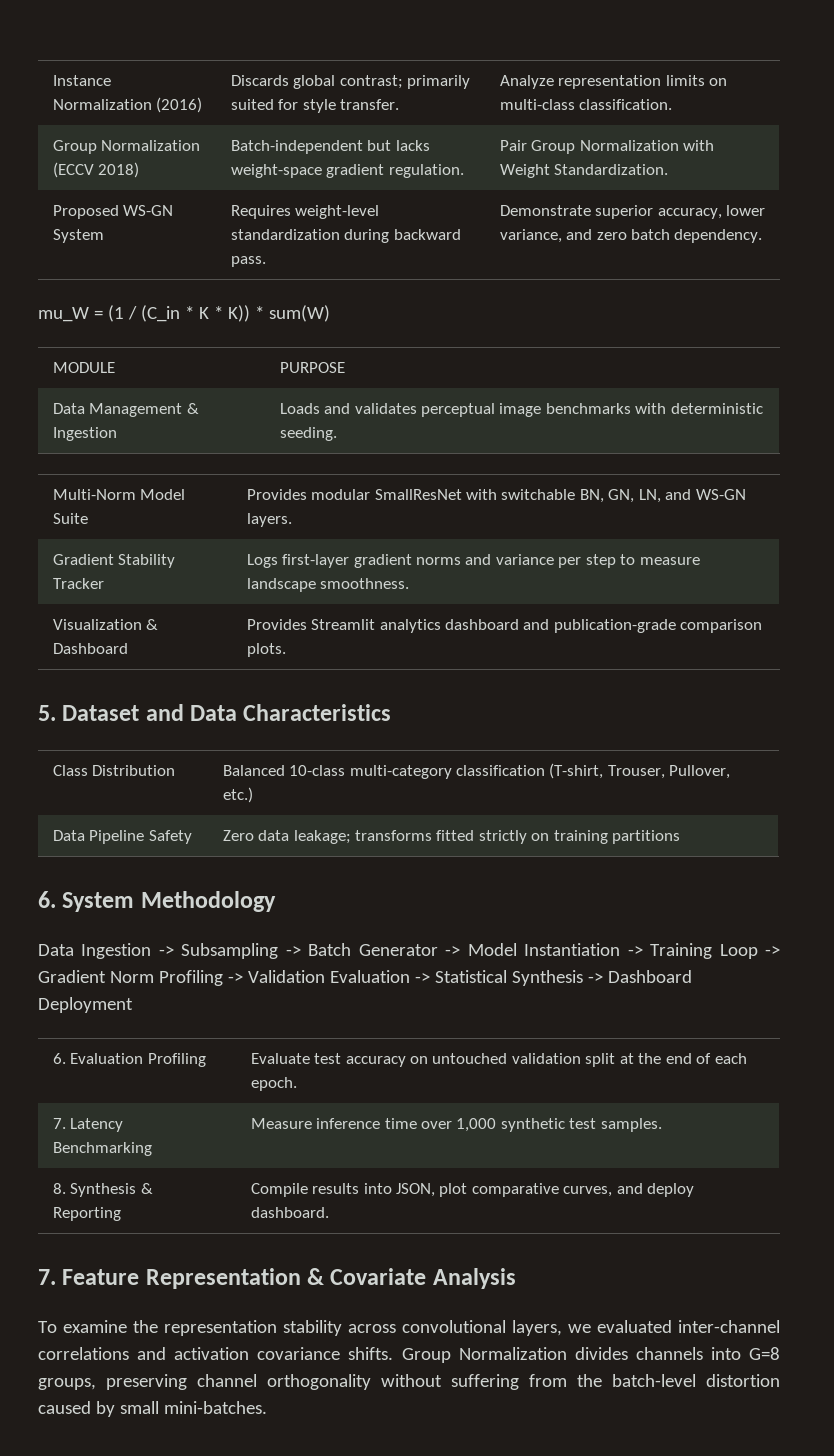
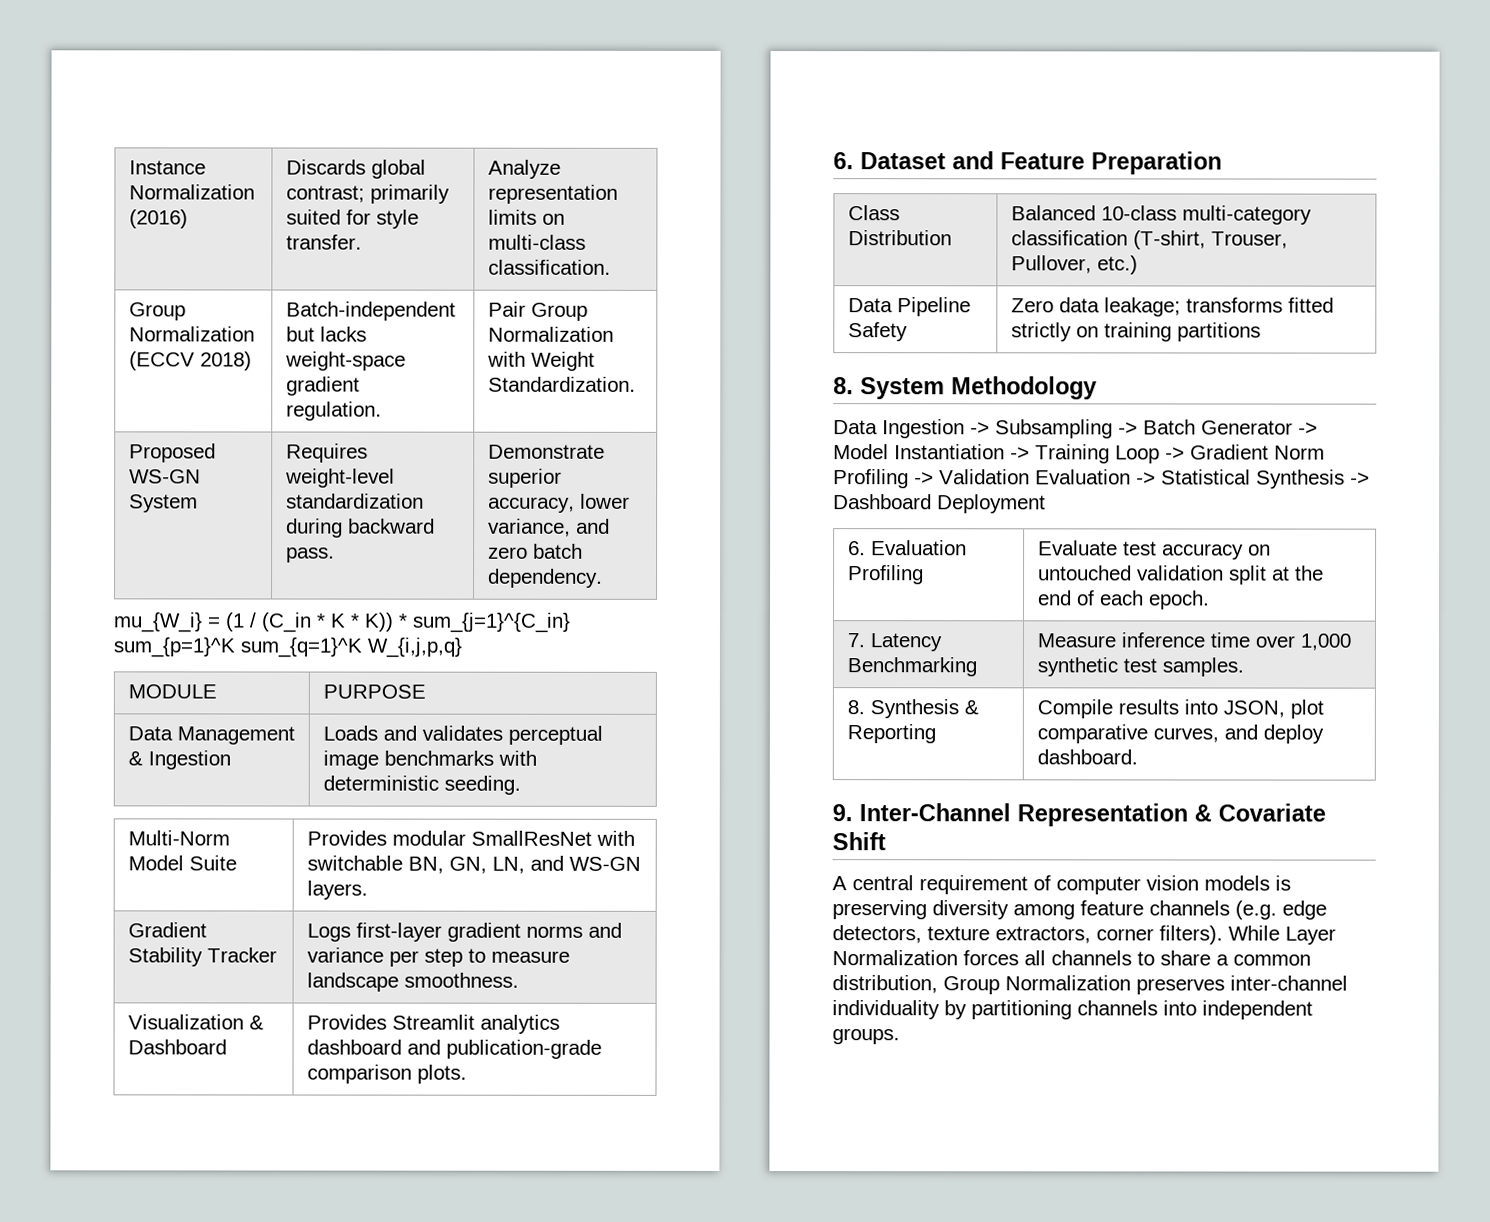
[38,307,89,322] mu_W -> [113,612,202,633] mu_{W_i}
[268,305,330,322] sum(W) -> [412,612,570,633] [113,637,462,658] sum_{j=1}^{C_in} sum_{p=1}^K sum_{q=1}^K W_{i,j,p,q}
[38,705,56,721] 5. -> [833,152,854,170] 6.
[190,704,392,721] Data Characteristics -> [1000,151,1222,175] Feature Preparation
[38,891,56,908] 6. -> [833,377,854,395] 8.
[38,1269,140,1285] 7. Feature -> [832,803,1011,822] 9. Inter-Channel
[432,1268,516,1289] [38,1320,780,1336] [38,1347,781,1363] [38,1374,780,1390] [38,1401,267,1417] Analysis // To examine the representation stability across convolutional layers, we evaluated inter-channel correlations and activation covariance shifts. Group Normalization divides channels into G=8 groups, preserving channel orthogonality without suffering from the batch-level distortion caused by small mini-batches. -> [832,832,886,851] [832,875,1291,895] [832,900,1327,920] [832,925,1336,945] [832,950,1311,966] [832,975,1348,995] [832,1000,1313,1020] [832,1028,900,1045] Shift // A central requirement of computer vision models is preserving diversity among feature channels (e.g. edge detectors, texture extractors, corner filters). While Layer Normalization forces all channels to share a common distribution, Group Normalization preserves inter-channel individuality by partitioning channels into independent groups.

